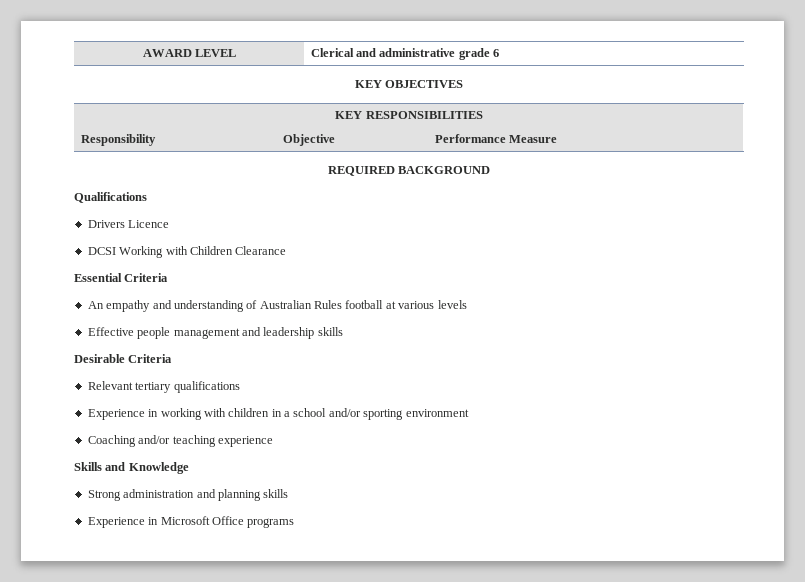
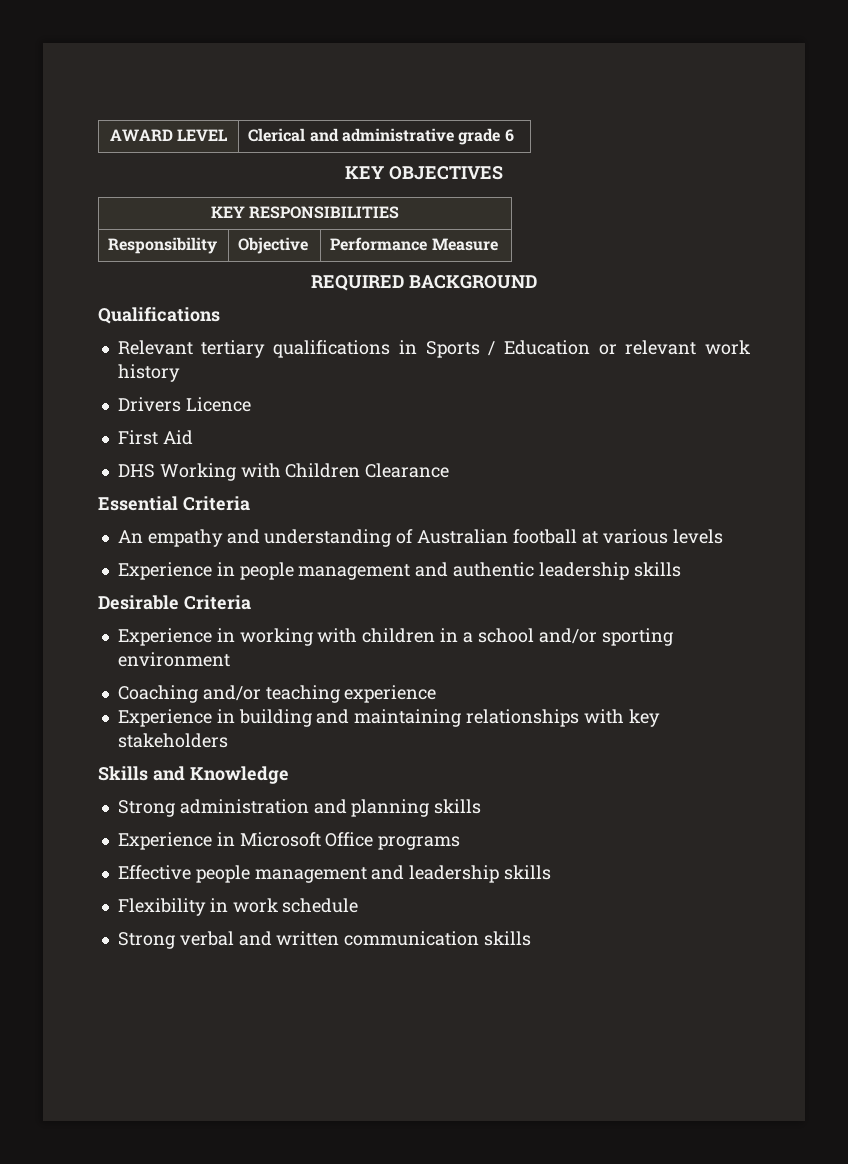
(147, 197) none -> [117,340,750,358] [117,364,180,382] // Relevant tertiary qualifications in Sports / Education or relevant work history
[87,247,116,255] DCSI -> [117,430,193,445] [117,464,155,478] First Aid // DHS
[314,300,342,309] Rules -> (509, 536) none
[87,327,261,339] Effective people management and -> [117,562,535,580] Experience in people management and authentic
[87,381,240,393] // Relevant tertiary qualifications -> (251, 602) none
(273, 441) none -> [117,709,660,727] [117,733,228,748] // Experience in building and maintaining relationships with key stakeholders
(295, 523) none -> [117,865,552,883] [117,898,359,916] [117,931,532,949] // Effective people management and leadership skills // Flexibility in work schedule // Strong verbal and written communication skills

